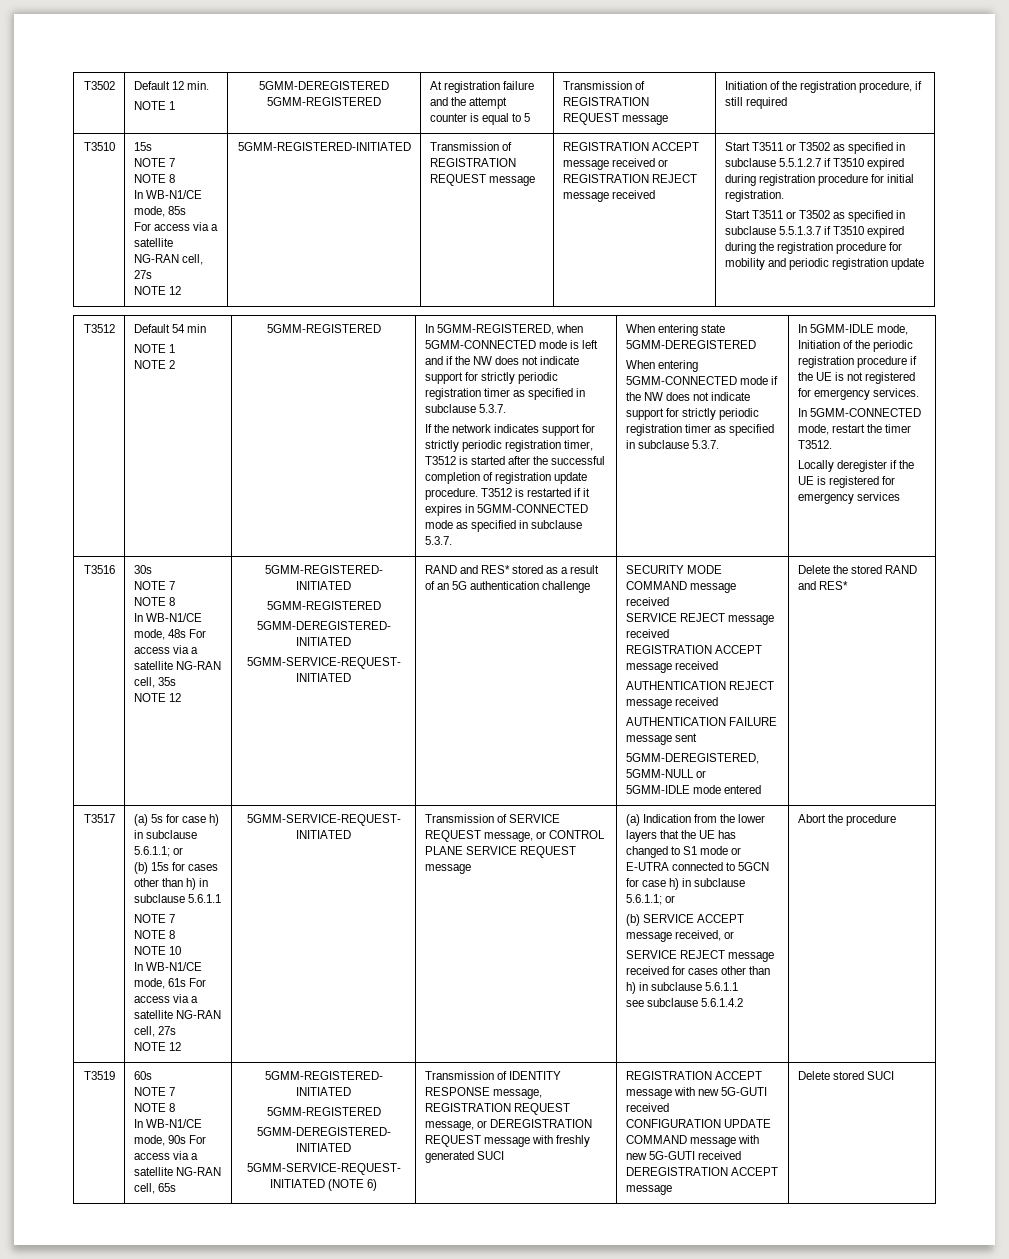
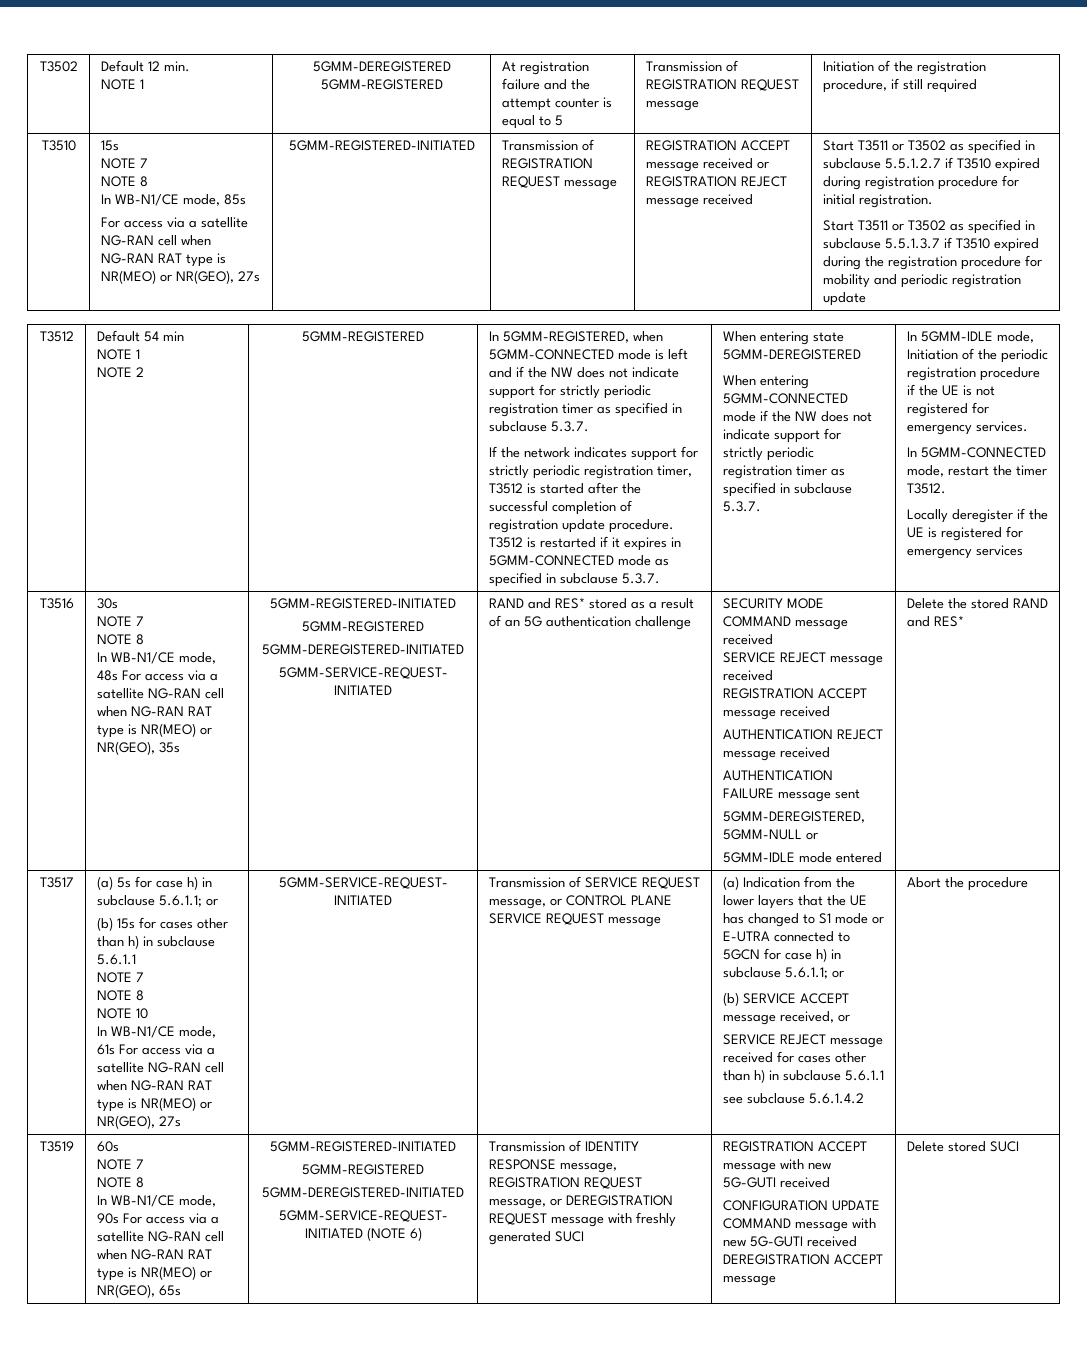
[181,254,203,265] [133,270,152,279] [133,286,181,295] cell, 27s // NOTE 12 -> [157,235,211,246] [100,253,226,267] [100,270,260,284] cell when NG-RAN RAT type is NR(MEO) or NR(GEO), 27s
[133,677,155,688] cell, -> [204,688,224,699] [96,706,212,717] [96,723,212,738] [96,741,155,755] cell when NG-RAN RAT type is NR(MEO) or NR(GEO),
[133,693,181,702] // NOTE 12 -> (180, 747) none
[133,1026,176,1037] [133,1042,181,1051] cell, 27s // NOTE 12 -> [204,1062,224,1073] [96,1080,212,1091] [96,1097,212,1112] [96,1115,181,1129] cell when NG-RAN RAT type is NR(MEO) or NR(GEO), 27s
[133,1183,155,1194] cell, -> [204,1231,224,1242] [96,1249,212,1260] [96,1266,212,1281] [96,1284,155,1298] cell when NG-RAN RAT type is NR(MEO) or NR(GEO),

